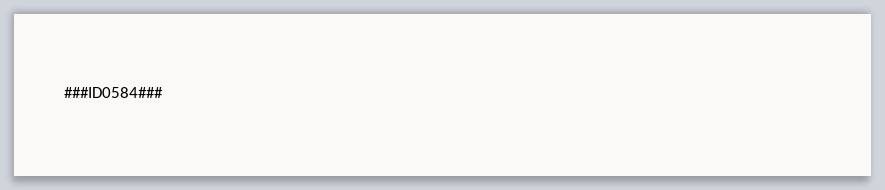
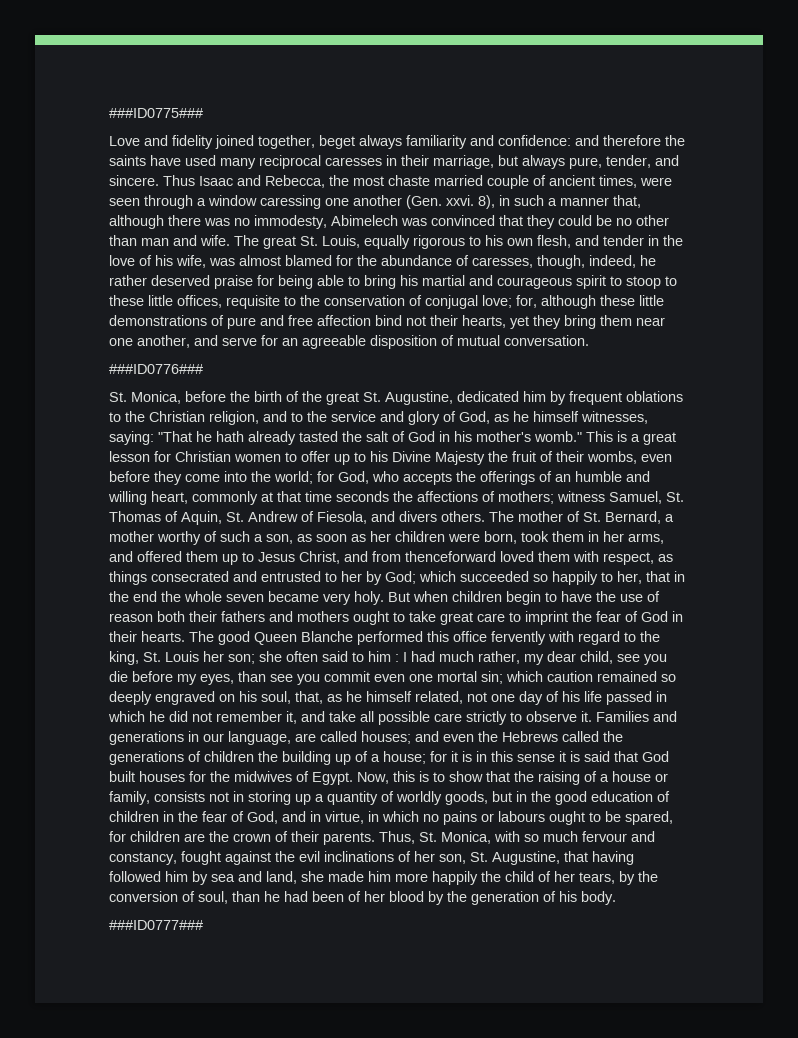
[64,87,163,98] ###ID0584### -> [109,108,203,118] [109,135,685,149] [109,155,679,169] [109,175,672,189] [109,195,641,209] [109,215,669,229] [109,235,683,249] [109,255,656,269] [109,275,677,289] [109,295,664,309] [109,315,665,329] [109,335,589,349] [109,364,203,374] [109,391,683,405] [109,411,648,425] [109,431,676,445] [109,451,672,465] [109,471,650,485] [108,491,684,505] [109,511,674,525] [109,531,664,545] [109,551,673,565] [109,571,685,585] [109,591,660,605] [109,611,683,625] [109,631,660,645] [109,651,667,665] [109,671,676,685] [109,691,667,705] [108,711,677,725] [109,731,623,745] [109,751,669,765] [109,771,668,785] [109,791,670,805] [109,811,673,825] [109,831,655,845] [109,851,634,865] [109,871,658,885] [109,891,616,905] [109,920,203,930] ###ID0775### // Love and fidelity joined together, beget always familiarity and confidence: and therefore the saints have used many reciprocal caresses in their marriage, but always pure, tender, and sincere. Thus Isaac and Rebecca, the most chaste married couple of ancient times, were seen through a window caressing one another (Gen. xxvi. 8), in such a manner that, although there was no immodesty, Abimelech was convinced that they could be no other than man and wife. The great St. Louis, equally rigorous to his own flesh, and tender in the love of his wife, was almost blamed for the abundance of caresses, though, indeed, he rather deserved praise for being able to bring his martial and courageous spirit to stoop to these little offices, requisite to the conservation of conjugal love; for, although these little demonstrations of pure and free affection bind not their hearts, yet they bring them near one another, and serve for an agreeable disposition of mutual conversation. // ###ID0776### // St. Monica, before the birth of the great St. Augustine, dedicated him by frequent oblations to the Christian religion, and to the service and glory of God, as he himself witnesses, saying: "That he hath already tasted the salt of God in his mother's womb." This is a great lesson for Christian women to offer up to his Divine Majesty the fruit of their wombs, even before they come into the world; for God, who accepts the offerings of an humble and willing heart, commonly at that time seconds the affections of mothers; witness Samuel, St. Thomas of Aquin, St. Andrew of Fiesola, and divers others. The mother of St. Bernard, a mother worthy of such a son, as soon as her children were born, took them in her arms, and offered them up to Jesus Christ, and from thenceforward loved them with respect, as things consecrated and entrusted to her by God; which succeeded so happily to her, that in the end the whole seven became very holy. But when children begin to have the use of reason both their fathers and mothers ought to take great care to imprint the fear of God in their hearts. The good Queen Blanche performed this office fervently with regard to the king, St. Louis her son; she often said to him : I had much rather, my dear child, see you die before my eyes, than see you commit even one mortal sin; which caution remained so deeply engraved on his soul, that, as he himself related, not one day of his life passed in which he did not remember it, and take all possible care strictly to observe it. Families and generations in our language, are called houses; and even the Hebrews called the generations of children the building up of a house; for it is in this sense it is said that God built houses for the midwives of Egypt. Now, this is to show that the raising of a house or family, consists not in storing up a quantity of worldly goods, but in the good education of children in the fear of God, and in virtue, in which no pains or labours ought to be spared, for children are the crown of their parents. Thus, St. Monica, with so much fervour and constancy, fought against the evil inclinations of her son, St. Augustine, that having followed him by sea and land, she made him more happily the child of her tears, by the conversion of soul, than he had been of her blood by the generation of his body. // ###ID0777###

